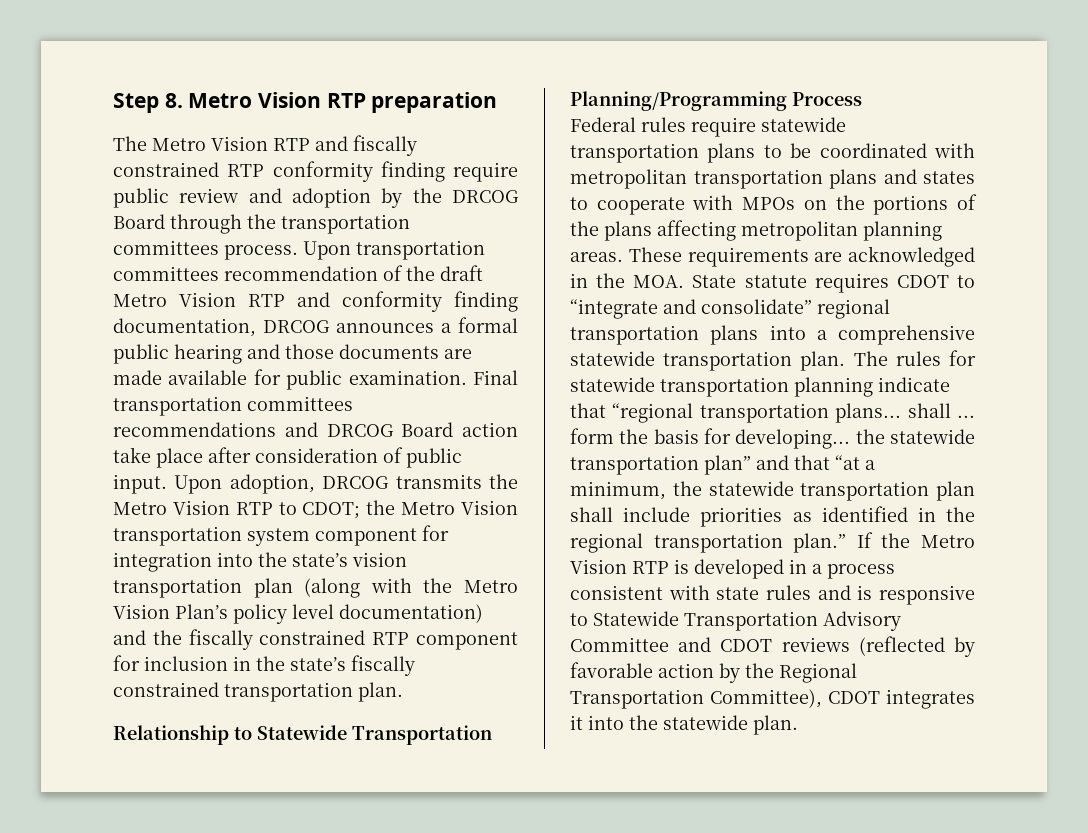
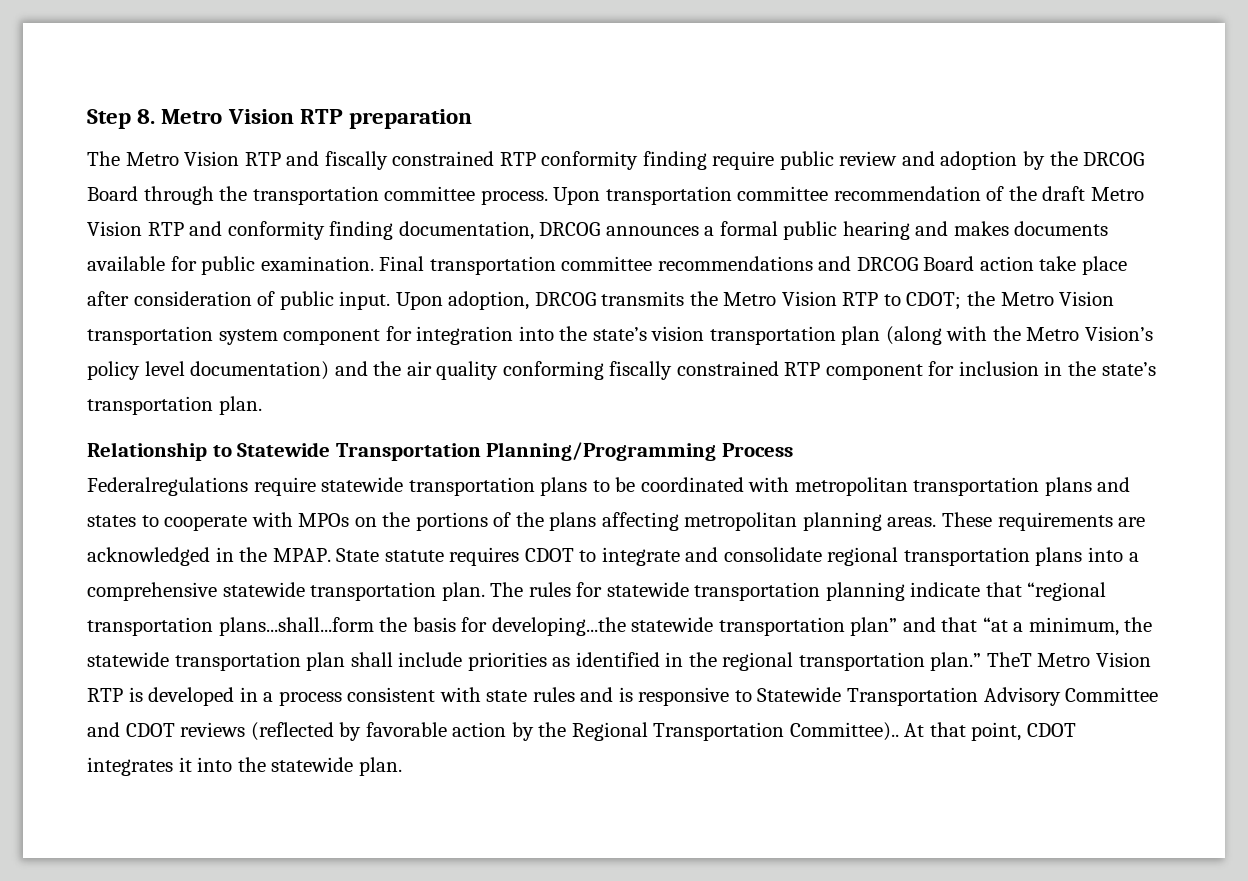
[113,240,219,255] committees -> [384,186,476,201] committee
[113,266,219,281] committees -> [737,186,829,201] committee
[285,344,472,359] [113,370,162,385] those documents are made -> [953,221,1109,236] makes documents
[247,396,353,411] committees -> [561,256,653,271] committee
[113,604,228,619] Vision Plan’s -> [1085,326,1154,341] Vision’s
(182, 637) none -> [406,361,604,380] air quality conforming
[351,655,415,676] [113,682,219,697] fiscally constrained -> (1156, 369) none
[570,117,686,132] Federal rules -> [87,477,248,496] Federalregulations
[633,275,685,288] MOA. -> [272,548,331,562] MPAP.
[570,299,812,319] “integrate and consolidate” -> [601,547,822,566] integrate and consolidate
[835,403,975,423] [570,428,614,444] plans... shall ... form -> [218,617,374,636] plans...shall...form
[735,429,885,449] developing... the -> [491,617,626,636] developing...the
[856,532,911,548] If the -> [986,652,1032,667] TheT
[710,689,822,708] Committee), -> [789,722,1022,741] Committee).. At that point,

